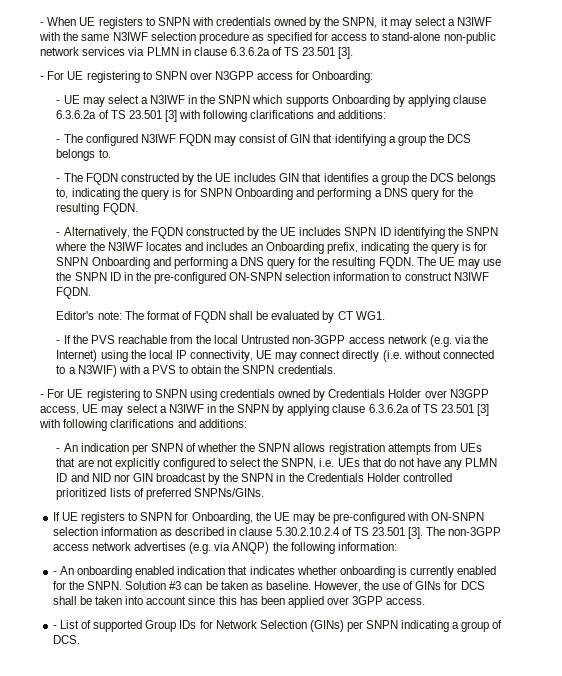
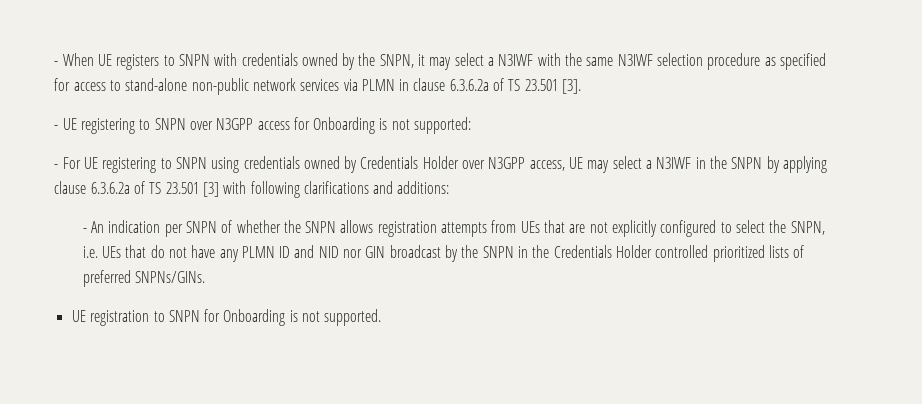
[47,71,65,80] For -> (59, 127) none
[312,71,374,83] [56,95,486,107] [56,110,387,122] [56,134,471,146] [56,149,111,161] [56,173,497,185] [56,188,473,200] [56,203,138,215] [56,227,498,239] [55,242,487,254] [56,257,501,269] [56,272,489,284] [56,287,92,299] [56,311,385,323] [56,335,488,347] [56,350,494,362] [56,365,336,377] Onboarding: // - UE may select a N3IWF in the SNPN which supports Onboarding by applying clause 6.3.6.2a of TS 23.501 [3] with following clarifications and additions: // - The configured N3IWF FQDN may consist of GIN that identifying a group the DCS belongs to. // - The FQDN constructed by the UE includes GIN that identifies a group the DCS belongs to, indicating the query is for SNPN Onboarding and performing a DNS query for the resulting FQDN. // - Alternatively, the FQDN constructed by the UE includes SNPN ID identifying the SNPN where the N3IWF locates and includes an Onboarding prefix, indicating the query is for SNPN Onboarding and performing a DNS query for the resulting FQDN. The UE may use the SNPN ID in the pre-configured ON-SNPN selection information to construct N3IWF FQDN. // Editor's note: The format of FQDN shall be evaluated by CT WG1. // - If the PVS reachable from the local Untrusted non-3GPP access network (e.g. via the Internet) using the local IP connectivity, UE may connect directly (i.e. without connected to a N3WIF) with a PVS to obtain the SNPN credentials. -> [313,117,472,134] Onboarding is not supported:
[52,512,485,524] [52,527,502,539] [52,542,397,554] [52,566,497,578] [52,581,485,592] [52,596,426,608] [52,620,503,632] [52,635,80,644] If UE registers to SNPN for Onboarding, the UE may be pre-configured with ON-SNPN selection information as described in clause 5.30.2.10.2.4 of TS 23.501 [3]. The non-3GPP access network advertises (e.g. via ANQP) the following information: // - An onboarding enabled indication that indicates whether onboarding is currently enabled for the SNPN. Solution #3 can be taken as baseline. However, the use of GINs for DCS shall be taken into account since this has been applied over 3GPP access. // - List of supported Group IDs for Network Selection (GINs) per SNPN indicating a group of DCS. -> [71,309,382,326] UE registration to SNPN for Onboarding is not supported.

